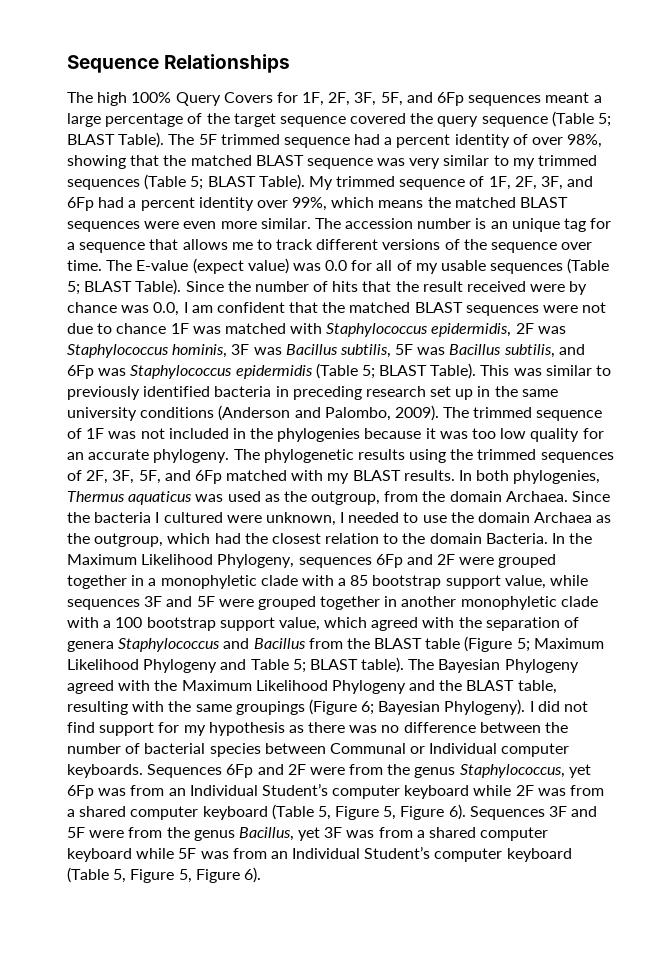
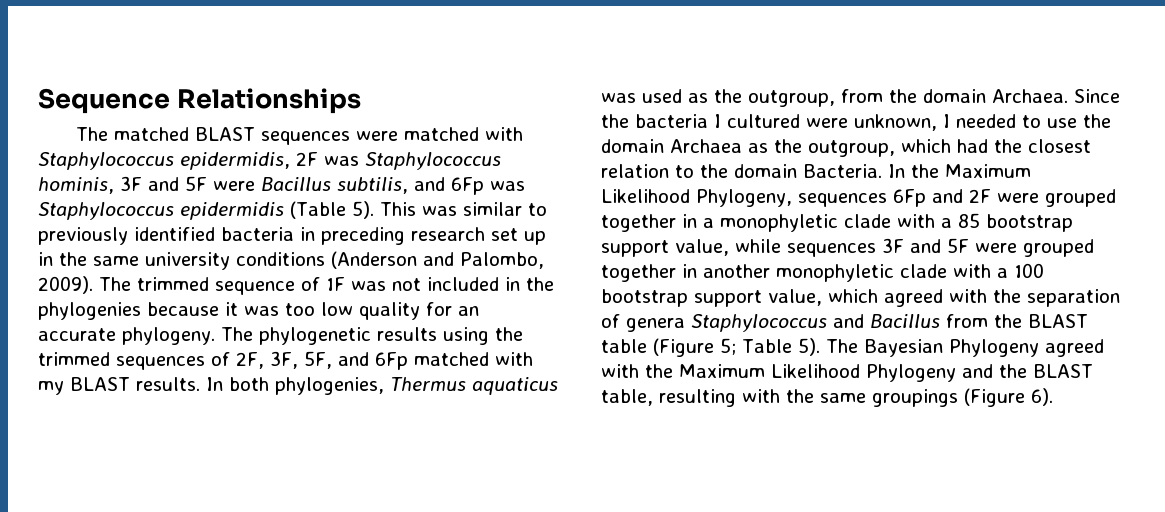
[97,92,602,106] [67,111,612,127] [67,132,603,148] [67,155,598,169] [67,174,594,190] [67,197,569,211] [67,218,612,232] [67,239,593,253] [67,258,610,274] [67,279,588,295] [67,302,607,316] [67,323,221,334] high 100% Query Covers for 1F, 2F, 3F, 5F, and 6Fp sequences meant a large percentage of the target sequence covered the query sequence (Table 5; BLAST Table). The 5F trimmed sequence had a percent identity of over 98%, showing that the matched BLAST sequence was very similar to my trimmed sequences (Table 5; BLAST Table). My trimmed sequence of 1F, 2F, 3F, and 6Fp had a percent identity over 99%, which means the matched BLAST sequences were even more similar. The accession number is an unique tag for a sequence that allows me to track different versions of the sequence over time. The E-value (expect value) was 0.0 for all of my usable sequences (Table 5; BLAST Table). Since the number of hits that the result received were by chance was 0.0, I am confident that the matched BLAST sequences were not due to chance 1F was -> [114,127,399,145] matched BLAST sequences were
[253,344,446,358] was Bacillus subtilis, 5F was -> [148,176,255,191] and 5F were
[361,363,477,379] 5; BLAST Table). -> [351,201,374,219] 5).
[533,638,604,649] [67,657,405,673] Maximum Likelihood Phylogeny and Table 5; BLAST table). -> [742,338,820,356] Table 5).
[361,699,589,715] [67,722,569,736] [67,743,570,757] [67,764,591,778] [67,783,605,799] [67,804,598,820] [67,827,549,841] [67,846,572,862] [67,867,240,883] 6; Bayesian Phylogeny). I did not find support for my hypothesis as there was no difference between the number of bacterial species between Communal or Individual computer keyboards. Sequences 6Fp and 2F were from the genus Staphylococcus, yet 6Fp was from an Individual Student’s computer keyboard while 2F was from a shared computer keyboard (Table 5, Figure 5, Figure 6). Sequences 3F and 5F were from the genus Bacillus, yet 3F was from a shared computer keyboard while 5F was from an Individual Student’s computer keyboard (Table 5, Figure 5, Figure -> (1025, 397) none

